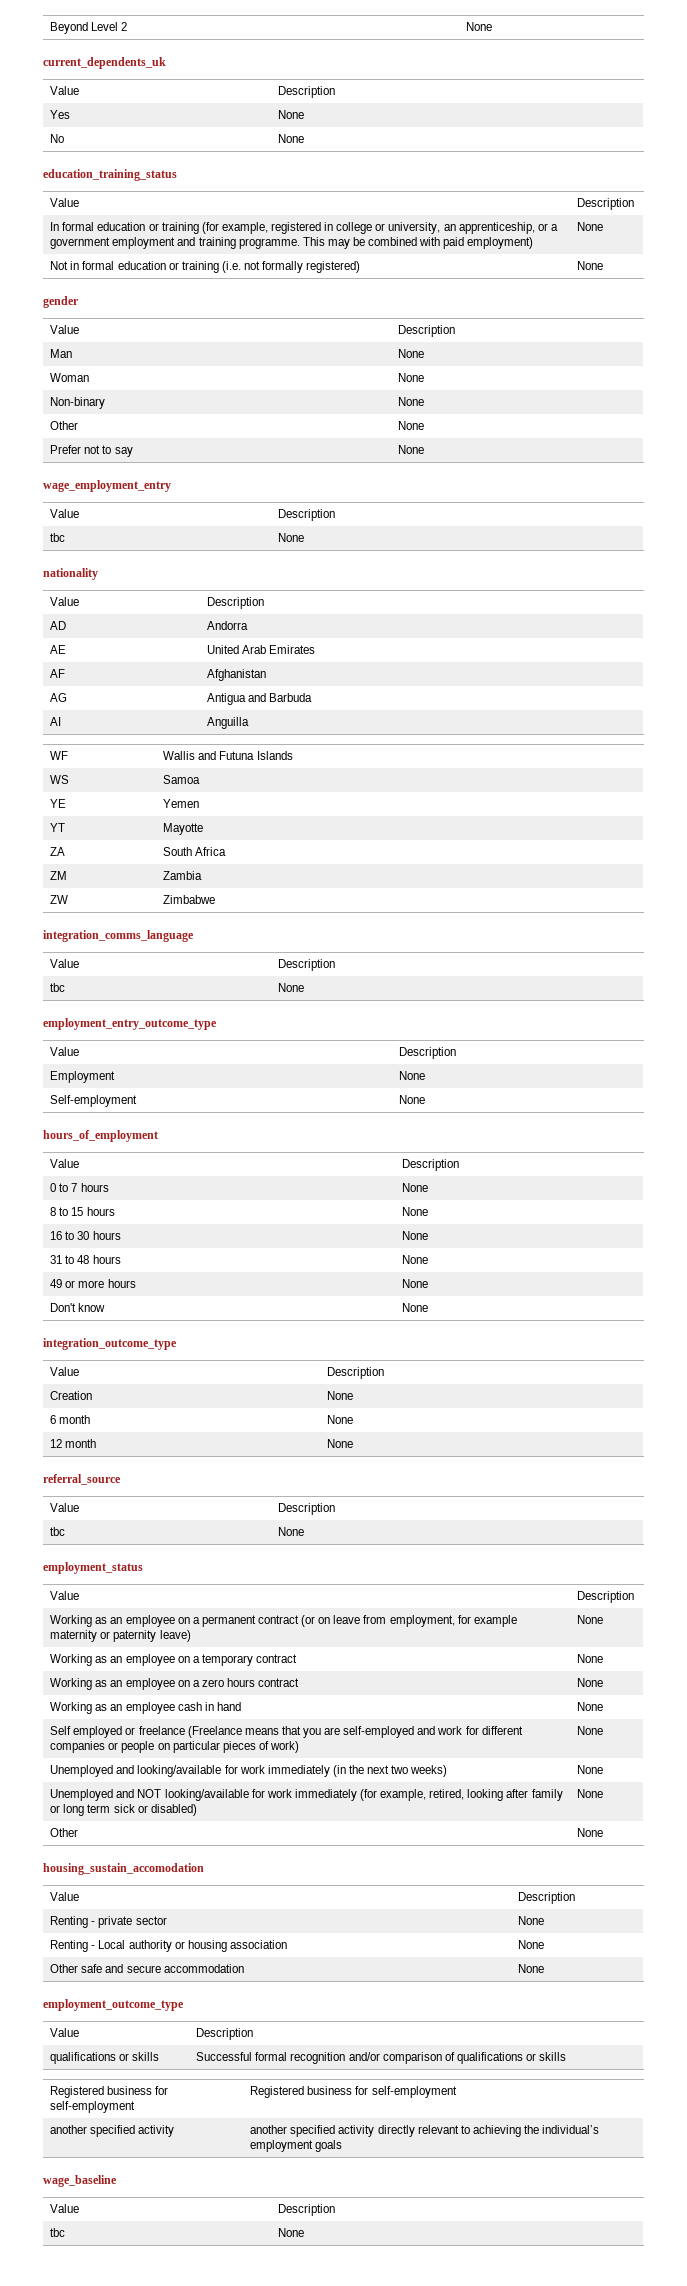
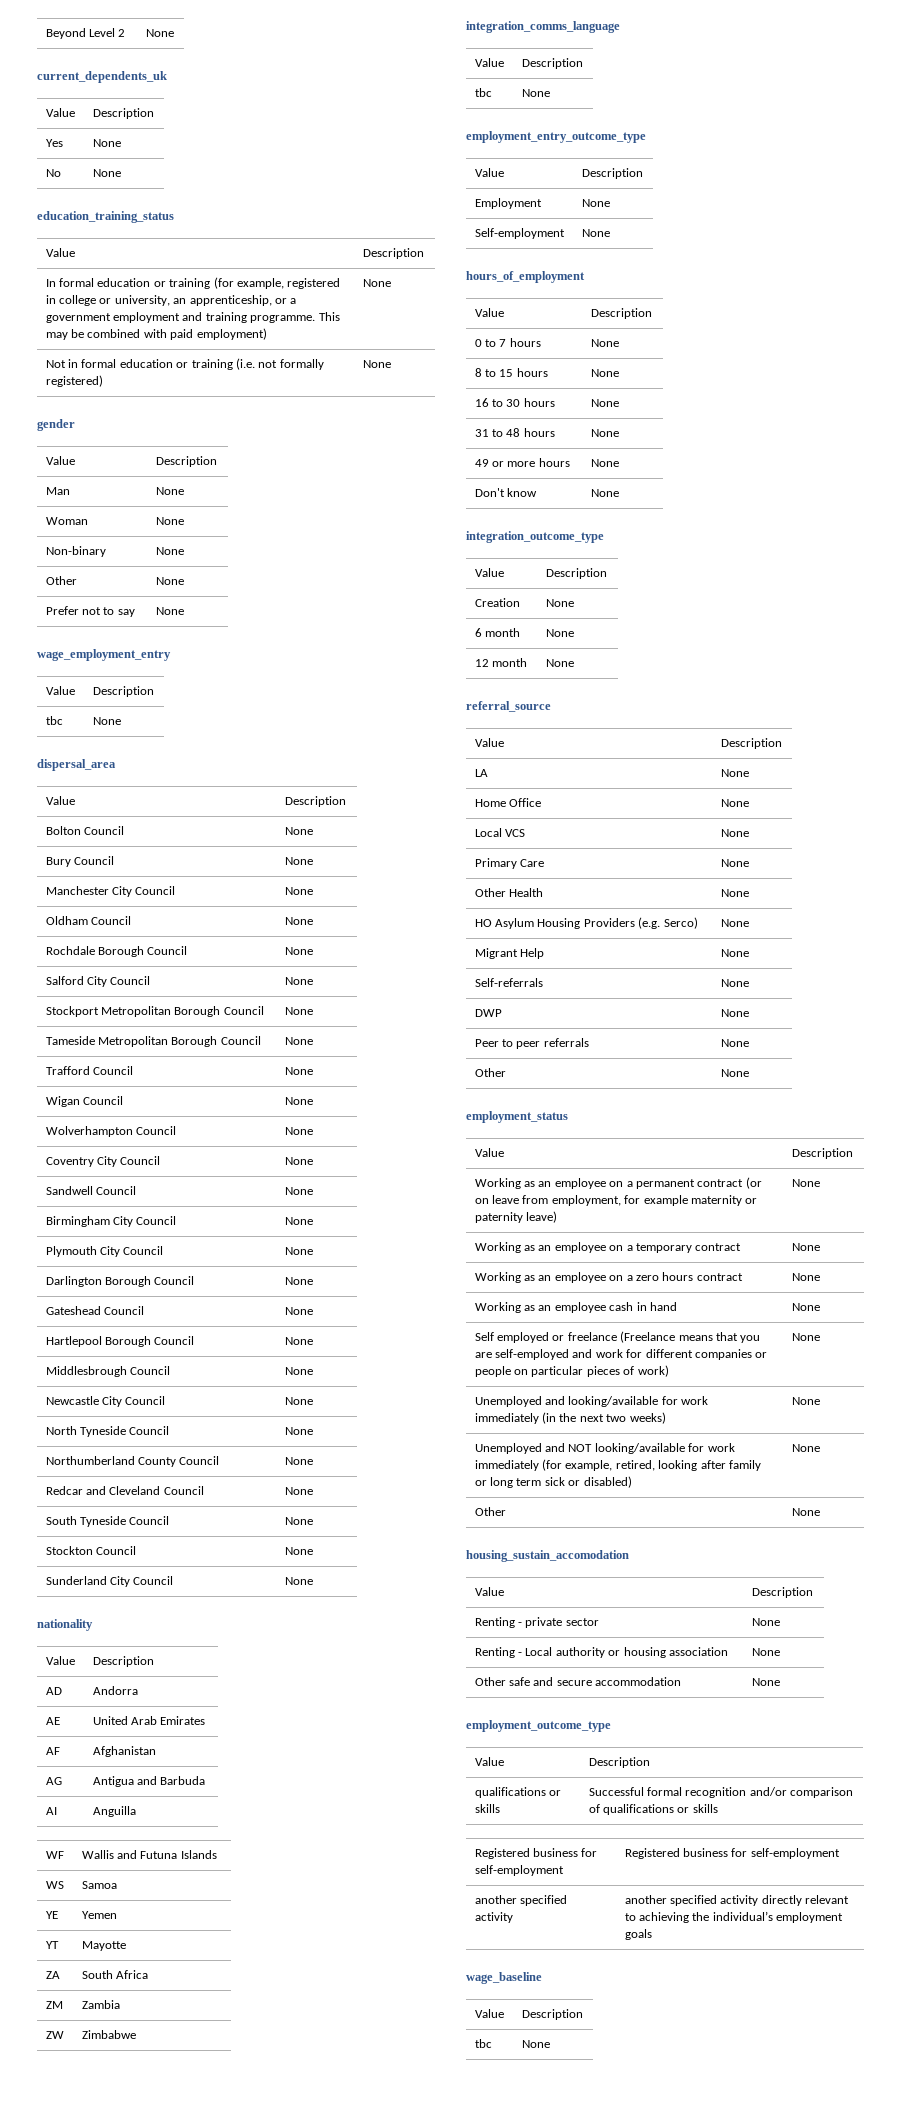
(305, 537) none -> [37,759,116,771] [45,796,75,805] [284,796,346,807] [45,826,125,835] [284,827,313,835] [45,856,115,867] [284,857,313,865] [45,886,176,897] [284,887,313,895] [45,916,132,925] [284,917,313,925] [45,946,188,957] [284,947,313,955] [45,976,151,987] [284,977,313,985] [45,1006,264,1017] [284,1007,313,1015] [45,1036,261,1047] [284,1037,313,1045] [45,1066,134,1075] [284,1067,313,1075] [45,1096,124,1107] [284,1097,313,1105] [45,1126,177,1137] [284,1127,313,1135] [45,1156,161,1167] [284,1157,313,1165] [45,1186,137,1195] [284,1187,313,1195] [45,1216,177,1227] [284,1217,313,1225] [45,1246,164,1257] [284,1247,313,1255] [45,1276,195,1287] [284,1277,313,1285] [45,1306,145,1315] [284,1307,313,1315] [45,1336,195,1347] [284,1337,313,1345] [45,1366,171,1377] [284,1367,313,1375] [45,1396,166,1407] [284,1397,313,1405] [45,1426,170,1437] [284,1427,313,1435] [45,1456,220,1467] [284,1457,313,1465] [45,1486,204,1495] [284,1487,313,1495] [45,1516,170,1527] [284,1517,313,1525] [45,1546,137,1555] [284,1547,313,1555] [45,1576,174,1587] [284,1577,313,1585] // dispersal_area // Value | Description // Bolton Council | None // Bury Council | None // Manchester City Council | None // Oldham Council | None // Rochdale Borough Council | None // Salford City Council | None // Stockport Metropolitan Borough Council | None // Tameside Metropolitan Borough Council | None // Trafford Council | None // Wigan Council | None // Wolverhampton Council | None // Coventry City Council | None // Sandwell Council | None // Birmingham City Council | None // Plymouth City Council | None // Darlington Borough Council | None // Gateshead Council | None // Hartlepool Borough Council | None // Middlesbrough Council | None // Newcastle City Council | None // North Tyneside Council | None // Northumberland County Council | None // Redcar and Cleveland Council | None // South Tyneside Council | None // Stockton Council | None // Sunderland City Council | None
[50,1527,66,1536] tbc -> [474,769,488,777] [720,769,749,777] [474,798,542,807] [720,799,749,807] [474,828,526,837] [720,829,749,837] [474,858,545,869] [720,859,749,867] [474,888,544,897] [720,889,749,897] [474,917,698,929] [720,919,749,927] [474,948,545,959] [720,949,749,957] [474,978,543,987] [720,979,749,987] [474,1009,502,1017] [720,1009,749,1017] [474,1038,589,1049] [720,1039,749,1047] [474,1068,506,1077] LA | None // Home Office | None // Local VCS | None // Primary Care | None // Other Health | None // HO Asylum Housing Providers (e.g. Serco) | None // Migrant Help | None // Self-referrals | None // DWP | None // Peer to peer referrals | None // Other

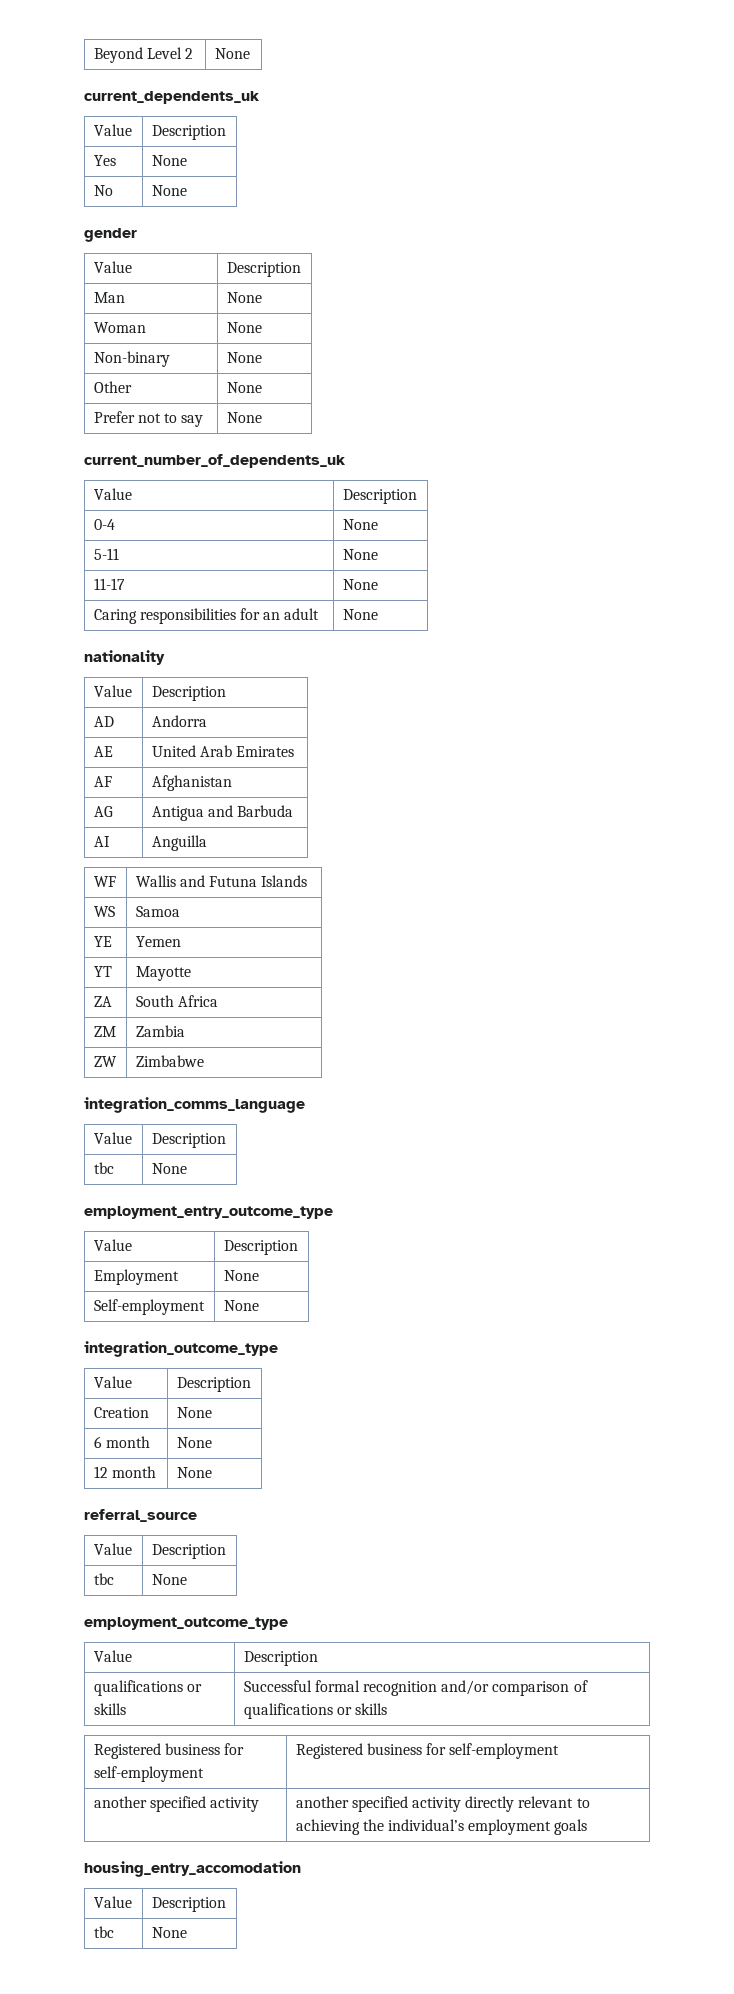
[37,211,174,223] [45,248,75,257] [362,248,424,259] [45,277,341,289] [45,295,297,306] [45,312,340,323] [45,328,267,340] [362,279,391,287] [45,358,324,370] [45,375,103,387] [362,360,391,368] // education_training_status // Value | Description // In formal education or training (for example, registered in college or university, an apprenticeship, or a government employment and training programme. This may be combined with paid employment) | None // Not in formal education or training (i.e. not formally registered) | None -> (187, 190) none
[37,649,171,661] [45,686,75,695] [92,686,154,697] [45,716,63,725] [92,717,121,725] [37,759,116,771] [45,796,75,805] [284,796,346,807] [45,826,125,835] [284,827,313,835] [45,856,115,867] [284,857,313,865] [45,886,176,897] [284,887,313,895] [45,916,132,925] [284,917,313,925] [45,946,188,957] [284,947,313,955] [45,976,151,987] [284,977,313,985] [45,1006,264,1017] [284,1007,313,1015] [45,1036,261,1047] [284,1037,313,1045] [45,1066,134,1075] [284,1067,313,1075] [45,1096,124,1107] [284,1097,313,1105] [45,1126,177,1137] [284,1127,313,1135] [45,1156,161,1167] [284,1157,313,1165] [45,1186,137,1195] [284,1187,313,1195] [45,1216,177,1227] [284,1217,313,1225] [45,1246,164,1257] [284,1247,313,1255] [45,1276,195,1287] [284,1277,313,1285] [45,1306,145,1315] [284,1307,313,1315] [45,1336,195,1347] [284,1337,313,1345] [45,1366,171,1377] [284,1367,313,1375] [45,1396,166,1407] [284,1397,313,1405] [45,1426,170,1437] [284,1427,313,1435] [45,1456,220,1467] [284,1457,313,1465] [45,1486,204,1495] [284,1487,313,1495] [45,1516,170,1527] [284,1517,313,1525] [45,1546,137,1555] [284,1547,313,1555] [45,1576,174,1587] wage_employment_entry // Value | Description // tbc | None // dispersal_area // Value | Description // Bolton Council | None // Bury Council | None // Manchester City Council | None // Oldham Council | None // Rochdale Borough Council | None // Salford City Council | None // Stockport Metropolitan Borough Council | None // Tameside Metropolitan Borough Council | None // Trafford Council | None // Wigan Council | None // Wolverhampton Council | None // Coventry City Council | None // Sandwell Council | None // Birmingham City Council | None // Plymouth City Council | None // Darlington Borough Council | None // Gateshead Council | None // Hartlepool Borough Council | None // Middlesbrough Council | None // Newcastle City Council | None // North Tyneside Council | None // Northumberland County Council | None // Redcar and Cleveland Council | None // South Tyneside Council | None // Stockton Council | None // Sunderland City Council -> [84,454,346,468] [93,488,132,500] [342,489,417,504] [93,519,115,530] [342,519,378,530] [93,548,119,560] [342,549,378,560] [93,578,125,590] [342,579,378,590] [93,608,320,624] current_number_of_dependents_uk // Value | Description // 0-4 | None // 5-11 | None // 11-17 | None // Caring responsibilities for an adult
[466,271,585,283] [474,308,504,317] [590,308,652,319] [474,338,541,347] [590,339,619,347] [474,368,548,377] [590,369,619,377] [474,398,555,407] [590,399,619,407] [474,428,555,437] [590,429,619,437] [474,458,570,467] [590,459,619,467] [474,488,538,497] [590,489,619,497] // hours_of_employment // Value | Description // 0 to 7 hours | None // 8 to 15 hours | None // 16 to 30 hours | None // 31 to 48 hours | None // 49 or more hours | None // Don't know | None -> (259, 1305) none
[474,769,488,777] [720,769,749,777] [474,798,542,807] [720,799,749,807] [474,828,526,837] [720,829,749,837] [474,858,545,869] [720,859,749,867] [474,888,544,897] [720,889,749,897] [474,917,698,929] [720,919,749,927] [474,948,545,959] [720,949,749,957] [474,978,543,987] [720,979,749,987] [474,1009,502,1017] [720,1009,749,1017] [474,1038,589,1049] [720,1039,749,1047] [474,1068,506,1077] [720,1069,749,1077] [466,1111,568,1123] [474,1148,504,1157] [791,1148,853,1159] [474,1177,762,1189] [474,1195,758,1206] [474,1211,558,1223] [791,1179,820,1187] [474,1242,742,1253] [791,1243,820,1251] [474,1272,743,1283] [791,1273,820,1281] [474,1302,677,1313] [791,1303,820,1311] [474,1331,761,1343] [474,1349,768,1360] [474,1365,669,1377] [791,1333,820,1341] [474,1396,709,1407] [474,1412,666,1424] [791,1397,820,1405] [474,1443,735,1454] [474,1459,761,1471] [474,1476,632,1488] [791,1444,820,1452] [474,1507,506,1516] [791,1508,820,1516] [466,1550,629,1562] [474,1587,504,1596] [751,1587,813,1598] [474,1617,599,1628] [751,1618,780,1626] [474,1647,728,1658] [751,1648,780,1656] [474,1677,682,1686] LA | None // Home Office | None // Local VCS | None // Primary Care | None // Other Health | None // HO Asylum Housing Providers (e.g. Serco) | None // Migrant Help | None // Self-referrals | None // DWP | None // Peer to peer referrals | None // Other | None // employment_status // Value | Description // Working as an employee on a permanent contract (or on leave from employment, for example maternity or paternity leave) | None // Working as an employee on a temporary contract | None // Working as an employee on a zero hours contract | None // Working as an employee cash in hand | None // Self employed or freelance (Freelance means that you are self-employed and work for different companies or people on particular pieces of work) | None // Unemployed and looking/available for work immediately (in the next two weeks) | None // Unemployed and NOT looking/available for work immediately (for example, retired, looking after family or long term sick or disabled) | None // Other | None // housing_sustain_accomodation // Value | Description // Renting - private sector | None // Renting - Local authority or housing association | None // Other safe and secure accommodation -> [93,1573,114,1585] tbc
[466,1972,542,1984] wage_baseline -> [84,1861,301,1877] housing_entry_accomodation

